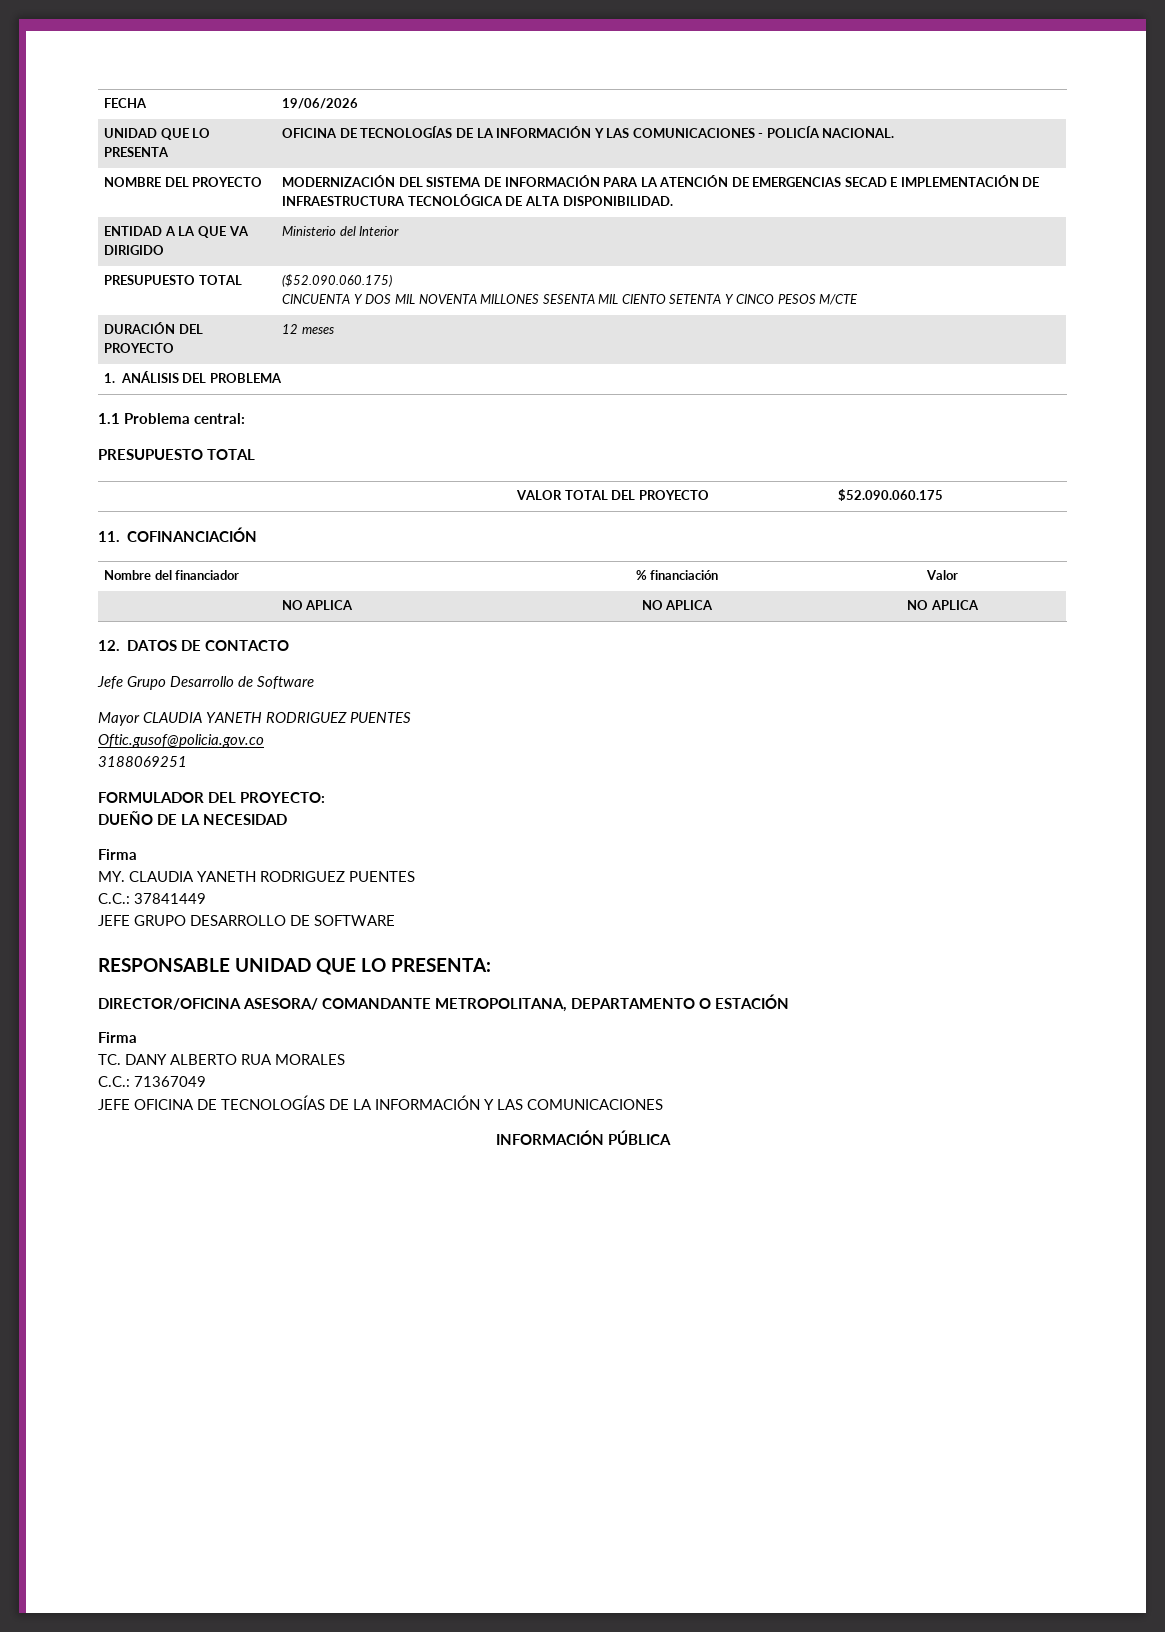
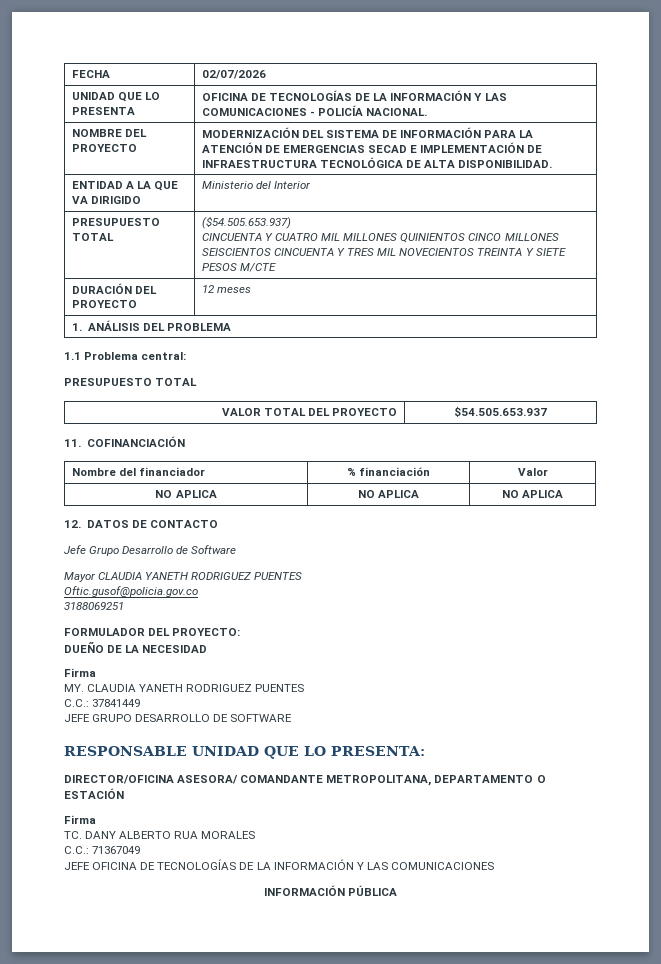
[282,98,359,109] 19/06/2026 -> [201,70,266,79] 02/07/2026
[282,274,393,287] [282,294,775,304] ($52.090.060.175) // CINCUENTA Y DOS MIL NOVENTA MILLONES SESENTA MIL CIENTO SETENTA Y CINCO -> [201,216,291,229] [201,233,559,243] [201,248,566,256] ($54.505.653.937) // CINCUENTA Y CUATRO MIL MILLONES QUINIENTOS CINCO MILLONES SEISCIENTOS CINCUENTA Y TRES MIL NOVECIENTOS TREINTA Y SIETE
[838,489,943,501] $52.090.060.175 -> [454,406,547,417] $54.505.653.937

